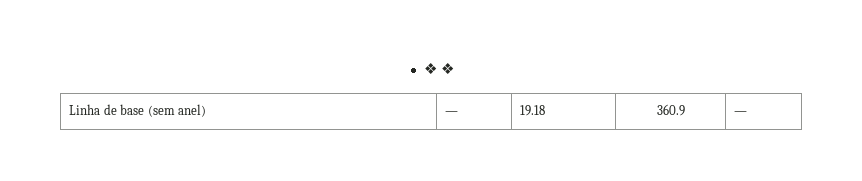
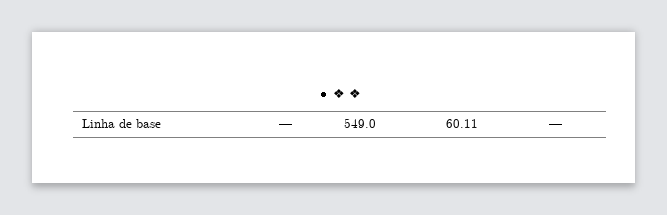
[147,104,207,117] (sem anel) -> (162, 123) none
[520,105,546,116] [656,104,685,116] 19.18 | 360.9 -> [344,118,377,128] [446,119,479,128] 549.0 | 60.11

